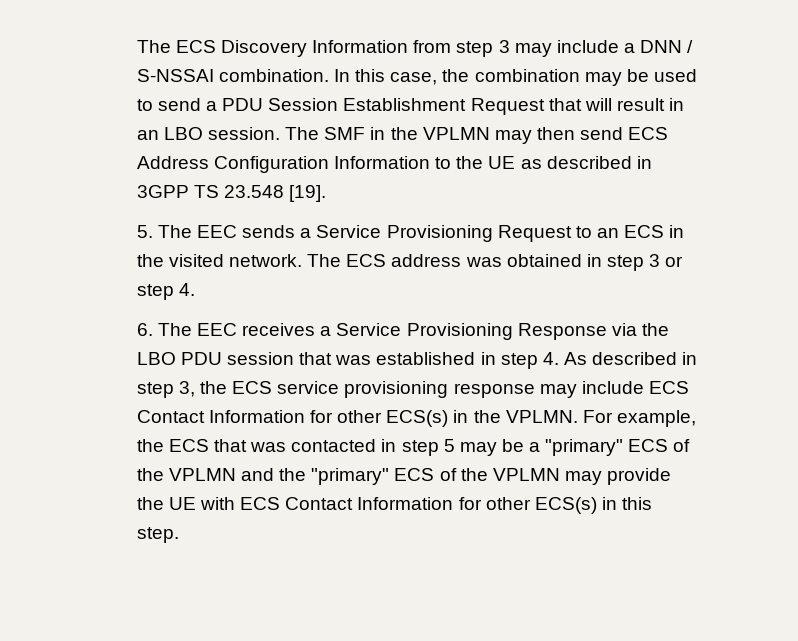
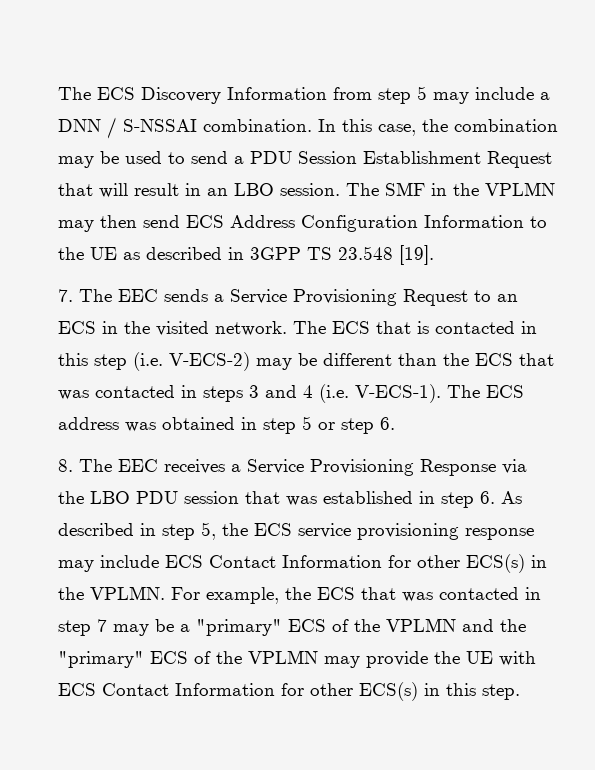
[498,40,510,53] 3 -> [417,86,428,100] 5
[136,225,153,238] 5. -> [58,289,74,302] 7.
(387, 260) none -> [376,321,538,334] [58,352,555,371] [58,384,525,403] that is contacted in this step (i.e. V-ECS-2) may be different than the ECS that was contacted in steps 3 and 4 (i.e. V-ECS-1). The ECS
[649,254,661,267] 3 -> [302,416,313,430] 5
[178,283,195,296] [136,323,153,336] 4. // 6. -> [380,417,396,430] [58,459,74,472] 6. // 8.
[542,352,559,365] 4. -> [480,491,496,504] 6.
[178,381,195,397] 3, -> [201,522,217,540] 5,
[443,439,455,452] 5 -> [97,619,108,632] 7

